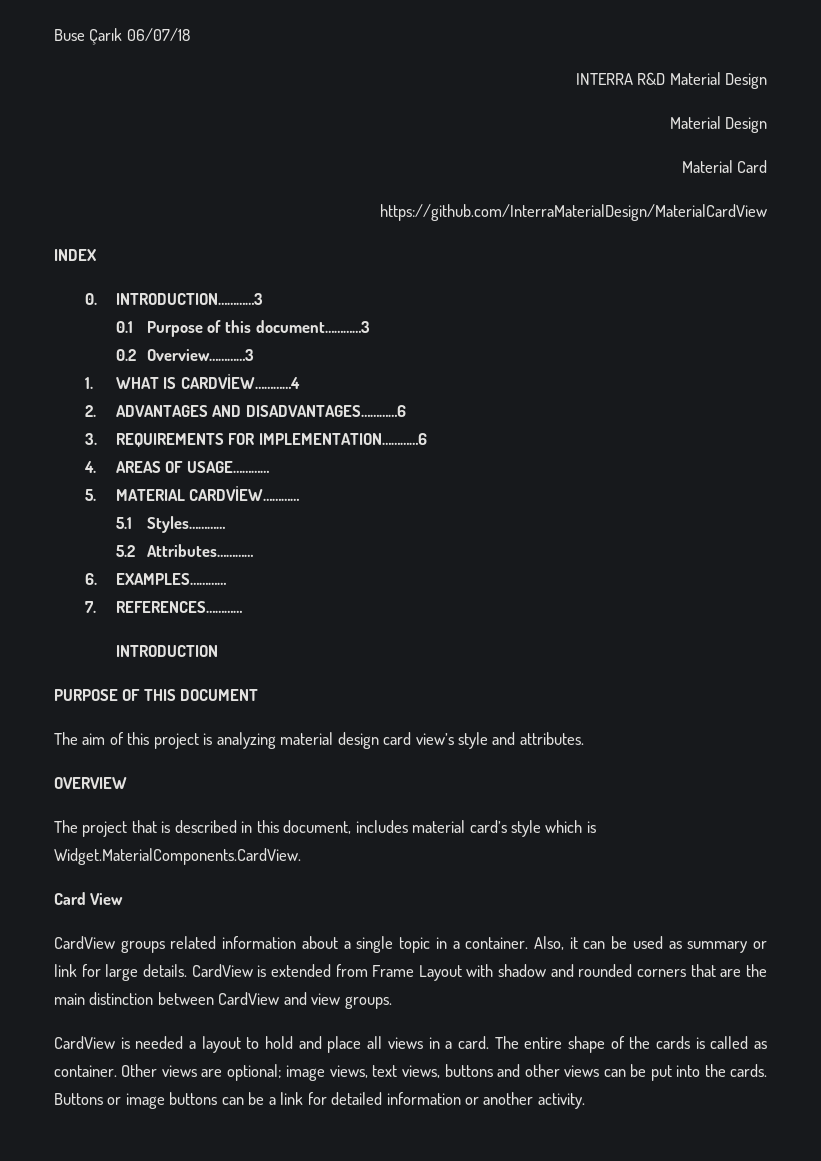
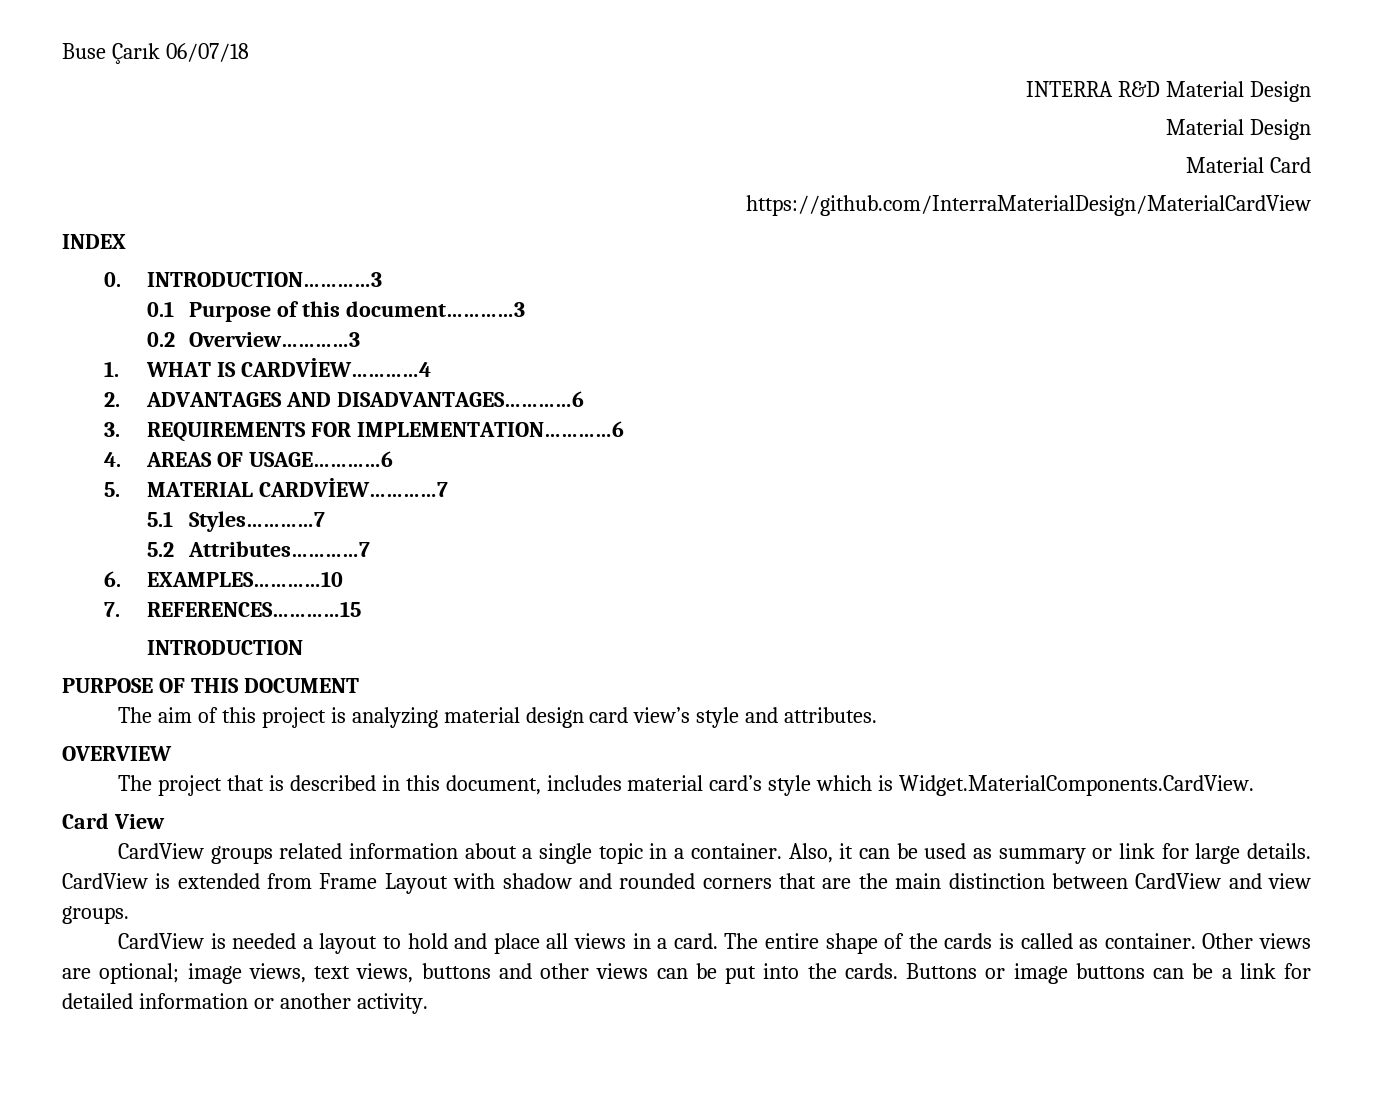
[186,461,270,473] USAGE………… -> [248,451,393,467] USAGE…………6
[189,486,301,501] CARDVİEW………… -> [258,478,448,497] CARDVİEW…………7
[146,516,226,533] Styles………… -> [189,511,326,532] Styles…………7
[146,544,254,557] Attributes………… -> [188,541,371,557] Attributes…………7
[115,573,227,585] EXAMPLES………… -> [146,571,343,587] EXAMPLES…………10
[115,601,243,613] REFERENCES………… -> [146,601,361,617] REFERENCES…………15

